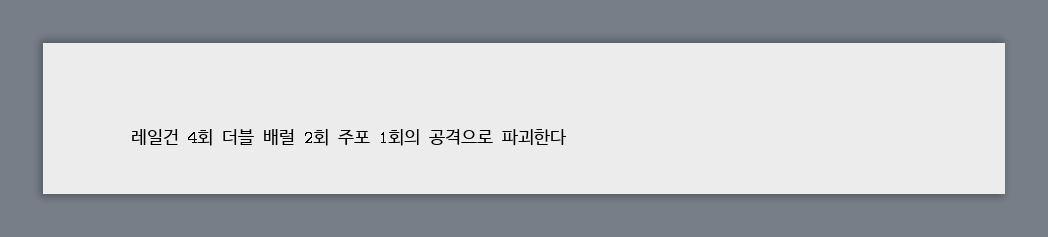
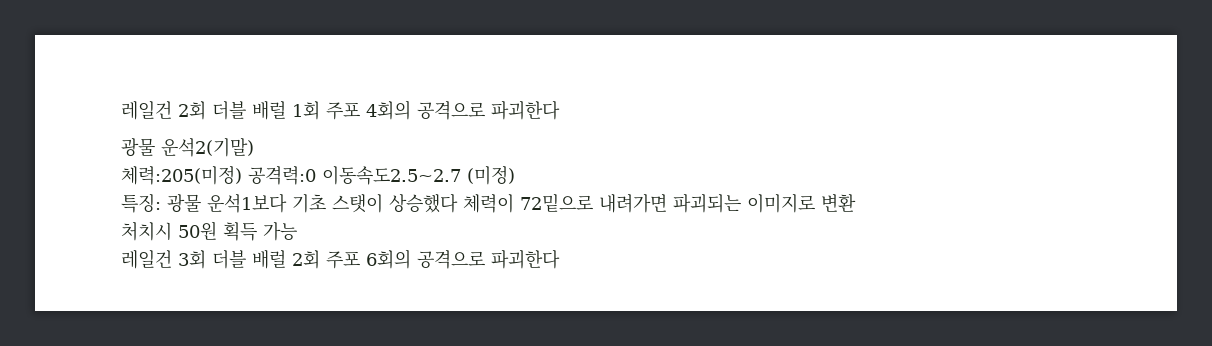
[131,129,213,147] 레일건 4회 -> [121,100,560,120] [121,138,254,157] [121,166,515,185] [121,193,856,213] [121,221,297,241] [121,250,206,269] 레일건 2회 더블 배럴 1회 주포 4회의 공격으로 파괴한다 // 광물 운석2(기말) // 체력:205(미정) 공격력:0 이동속도2.5~2.7 (미정) // 특징: 광물 운석1보다 기초 스탯이 상승했다 체력이 72밑으로 내려가면 파괴되는 이미지로 변환 // 처치시 50원 획득 가능 // 레일건 3회
[379,129,420,147] 1회의 -> [366,249,411,269] 6회의

